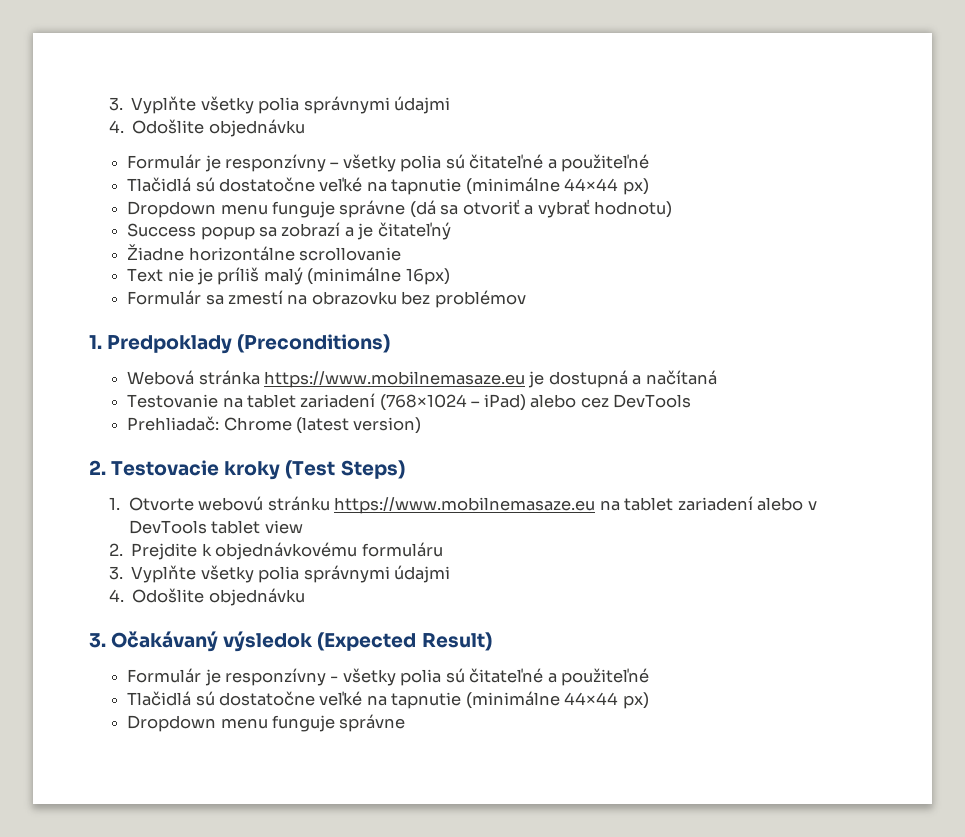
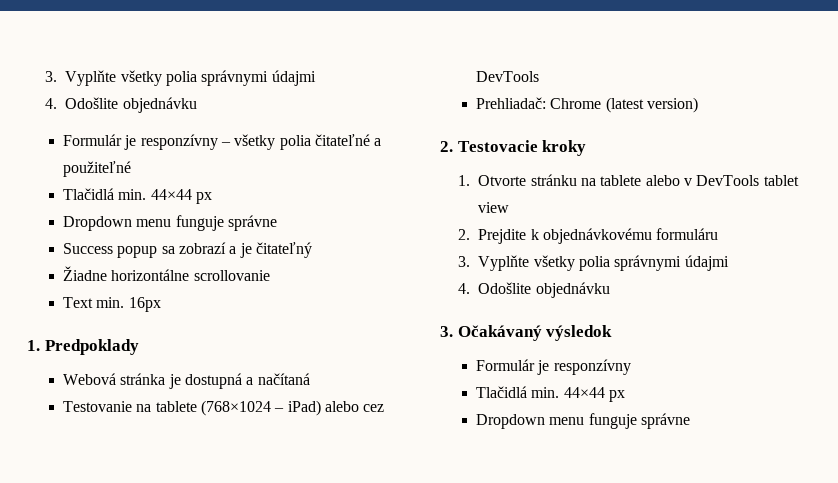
[445,154,650,172] [127,177,649,195] [127,199,673,218] sú čitateľné a použiteľné // Tlačidlá sú dostatočne veľké na tapnutie (minimálne 44×44 px) // Dropdown menu funguje správne (dá sa otvoriť a vybrať hodnotu) -> [314,134,382,146] [63,161,132,177] [63,188,213,204] [63,215,278,231] čitateľné a použiteľné // Tlačidlá min. 44×44 px // Dropdown menu funguje správne
[167,267,450,285] [127,290,526,308] nie je príliš malý (minimálne 16px) // Formulár sa zmestí na obrazovku bez problémov -> [96,297,161,312] min. 16px
[237,334,391,353] (Preconditions) -> (139, 347) none
[264,371,526,388] https://www.mobilnemasaze.eu -> (166, 379) none
[247,393,376,408] tablet zariadení -> [155,401,197,412] tablete
[285,460,405,479] (Test Steps) -> (587, 148) none
[198,496,753,514] webovú stránku https://www.mobilnemasaze.eu na tablet zariadení -> [530,174,642,186] stránku na tablete
[317,632,492,651] [127,668,650,686] [127,691,649,709] (Expected Result) // Formulár je responzívny - všetky polia sú čitateľné a použiteľné // Tlačidlá sú dostatočne veľké na tapnutie (minimálne 44×44 px) -> [476,359,631,375] [476,386,626,402] // Formulár je responzívny // Tlačidlá min. 44×44 px

